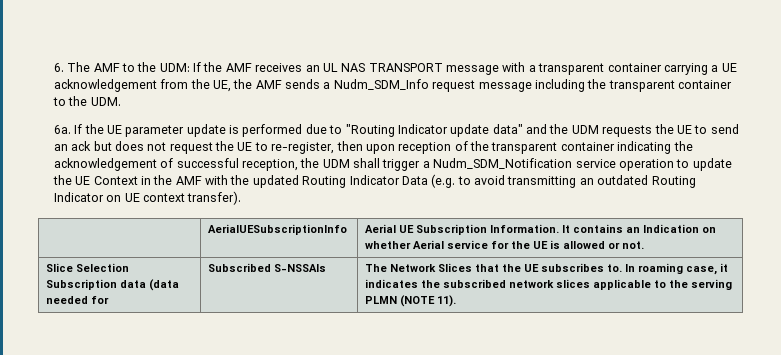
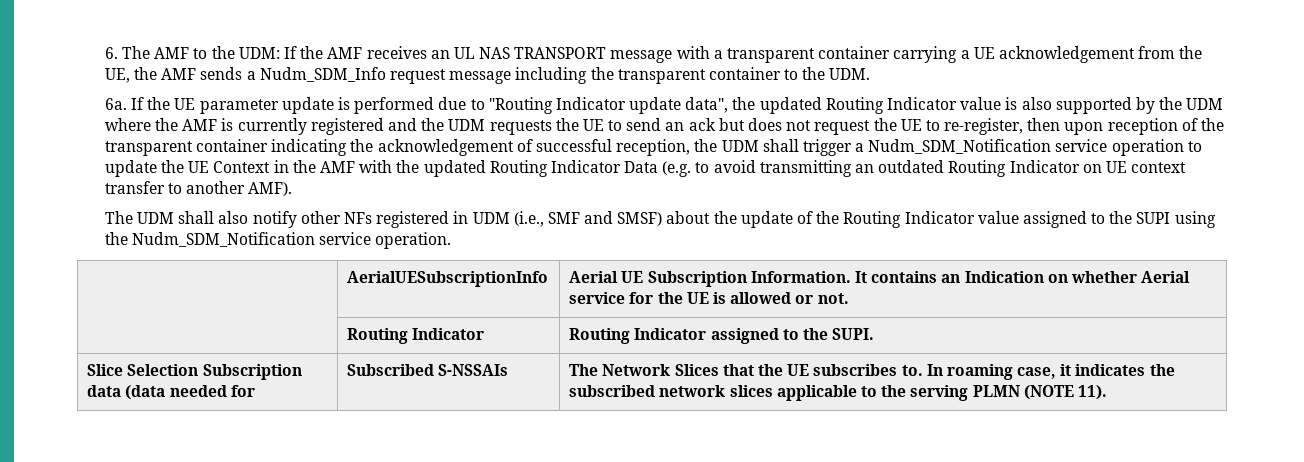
[492,124,523,134] data" -> [685,97,1224,114] [104,118,384,135] data", the updated Routing Indicator value is also supported by the UDM where the AMF is currently registered
[187,191,242,205] transfer). -> [104,181,293,196] [104,211,1216,228] [104,232,452,249] transfer to another AMF). // The UDM shall also notify other NFs registered in UDM (i.e., SMF and SMSF) about the update of the Routing Indicator value assigned to the SUPI using the Nudm_SDM_Notification service operation.
(645, 245) none -> [347,328,485,344] [569,328,875,344] // | Routing Indicator | Routing Indicator assigned to the SUPI.

